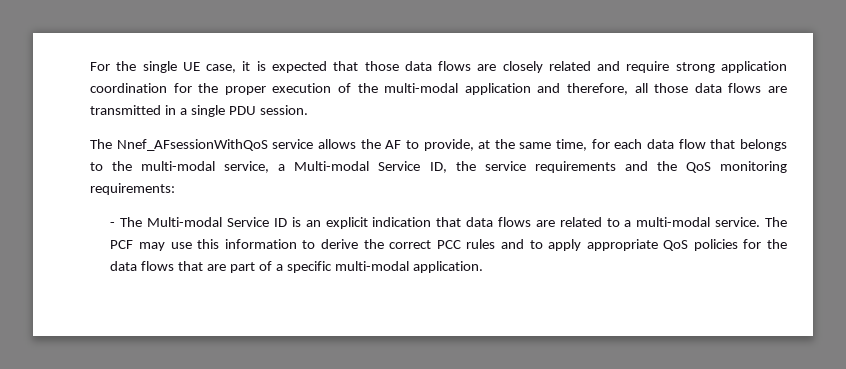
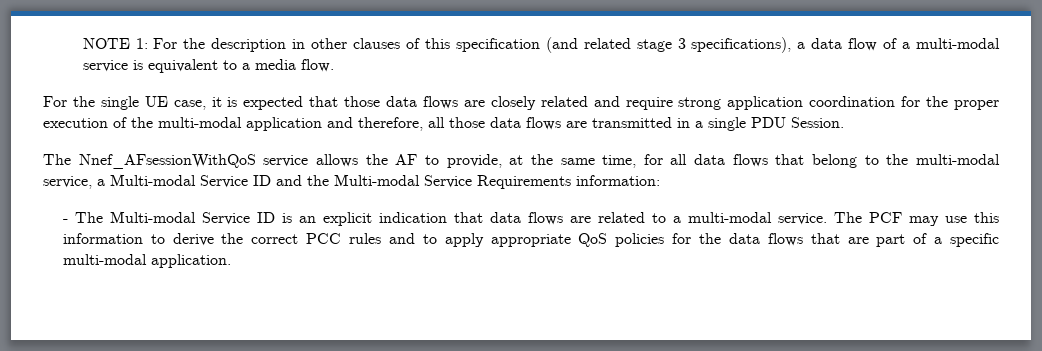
(90, 66) none -> [82,37,1001,53] [82,59,334,73] NOTE 1: For the description in other clauses of this specification (and related stage 3 specifications), a data flow of a multi-modal service is equivalent to a media flow. //
[259,105,308,115] session. -> [791,117,844,128] Session.
[614,139,787,151] each data flow that belongs -> [670,154,858,168] all data flows that belong
[429,161,787,173] [90,183,175,195] ID, the service requirements and the QoS monitoring requirements: -> [253,174,660,189] ID and the Multi-modal Service Requirements information:

